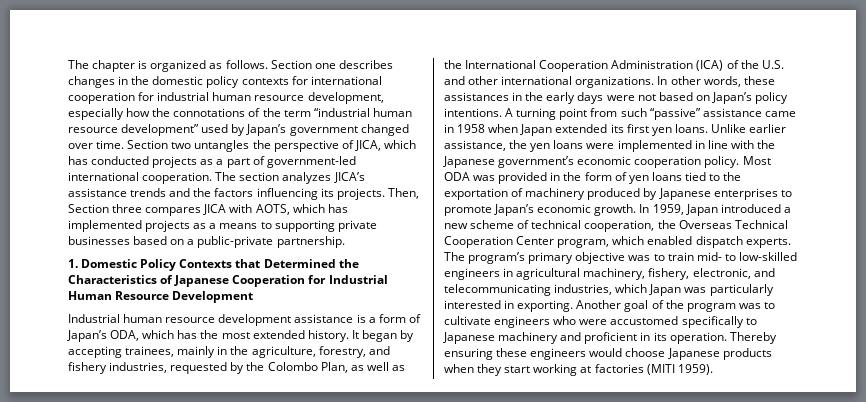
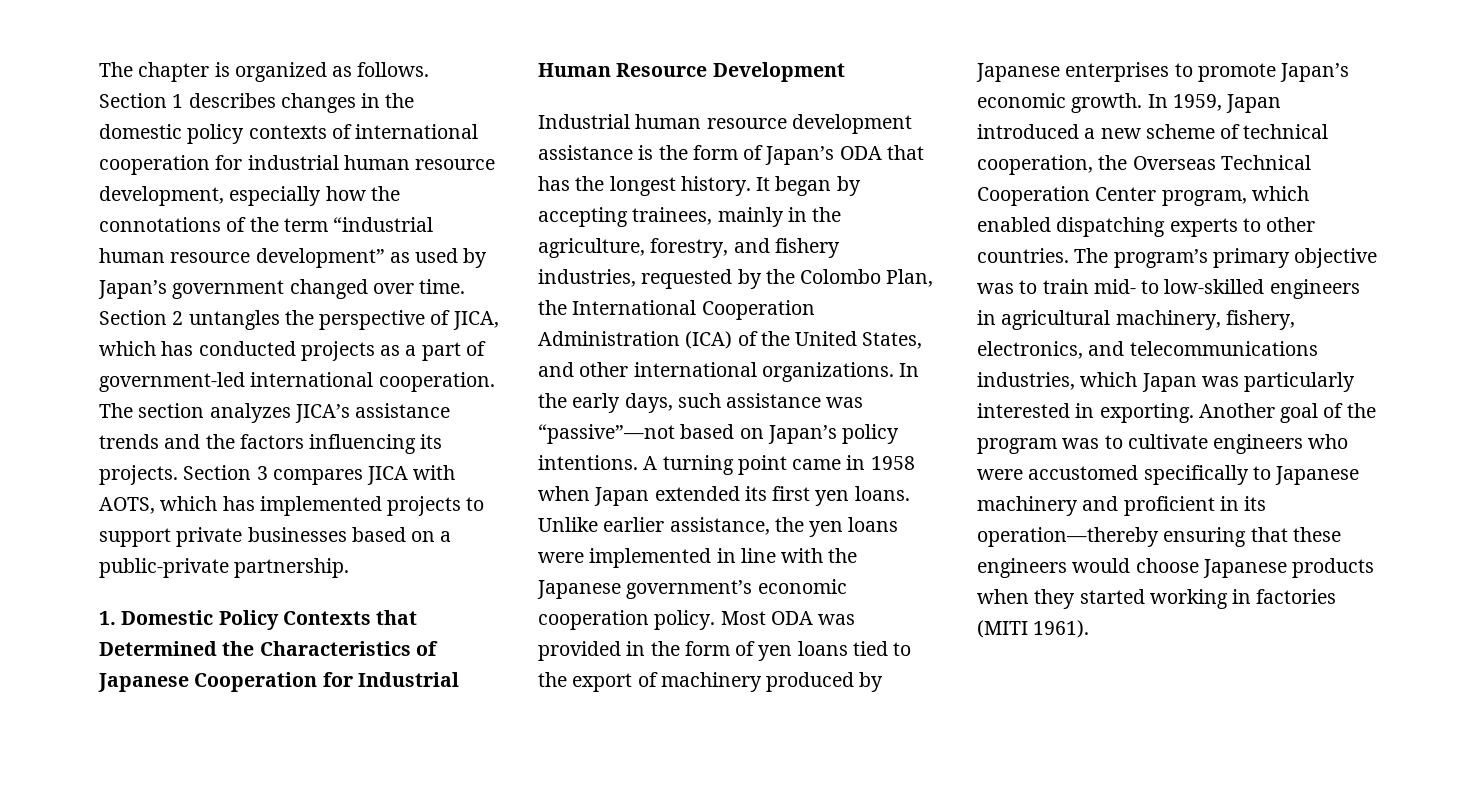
[314,63,336,69] one -> [172,94,184,108] 1
[291,76,308,85] for -> [331,124,352,139] of
(200, 130) none -> [389,252,410,263] as
[171,142,192,149] two -> [172,311,184,325] 2
[387,188,419,199] [68,204,143,213] Then, Section three -> [183,465,268,480] Section 3
[193,220,335,232] as a means to supporting -> [466,497,485,511] [99,528,171,547] to support
[368,317,376,323] a -> [658,145,688,160] the
[110,330,305,341] ODA, which has the most extended -> [839,145,924,160] [538,176,676,196] ODA that has the longest
[350,362,405,371] as well as -> (934, 278) none
[761,60,784,69] U.S. -> [795,331,923,349] United States,
[670,76,775,87] [444,92,656,104] other words, these assistances in the early days were not -> [538,393,864,413] [538,424,675,444] the early days, such assistance was “passive”—not
[590,108,762,120] from such “passive” assistance -> (787, 465) none
[444,188,508,200] exportation -> [572,673,633,692] export
[695,236,791,248] dispatch experts. -> [1056,217,1316,237] [977,248,1069,263] dispatching experts to other countries.
[692,268,775,279] [444,284,551,296] electronic, and telecommunicating -> [977,341,1318,359] electronics, and telecommunications
[669,332,777,344] [444,348,493,360] operation. Thereby ensuring -> [977,527,1288,547] operation—thereby ensuring that
[504,364,592,376] start working at -> [1079,589,1252,609] started working in
[677,364,713,375] 1959). -> [1033,620,1090,638] 1961).

